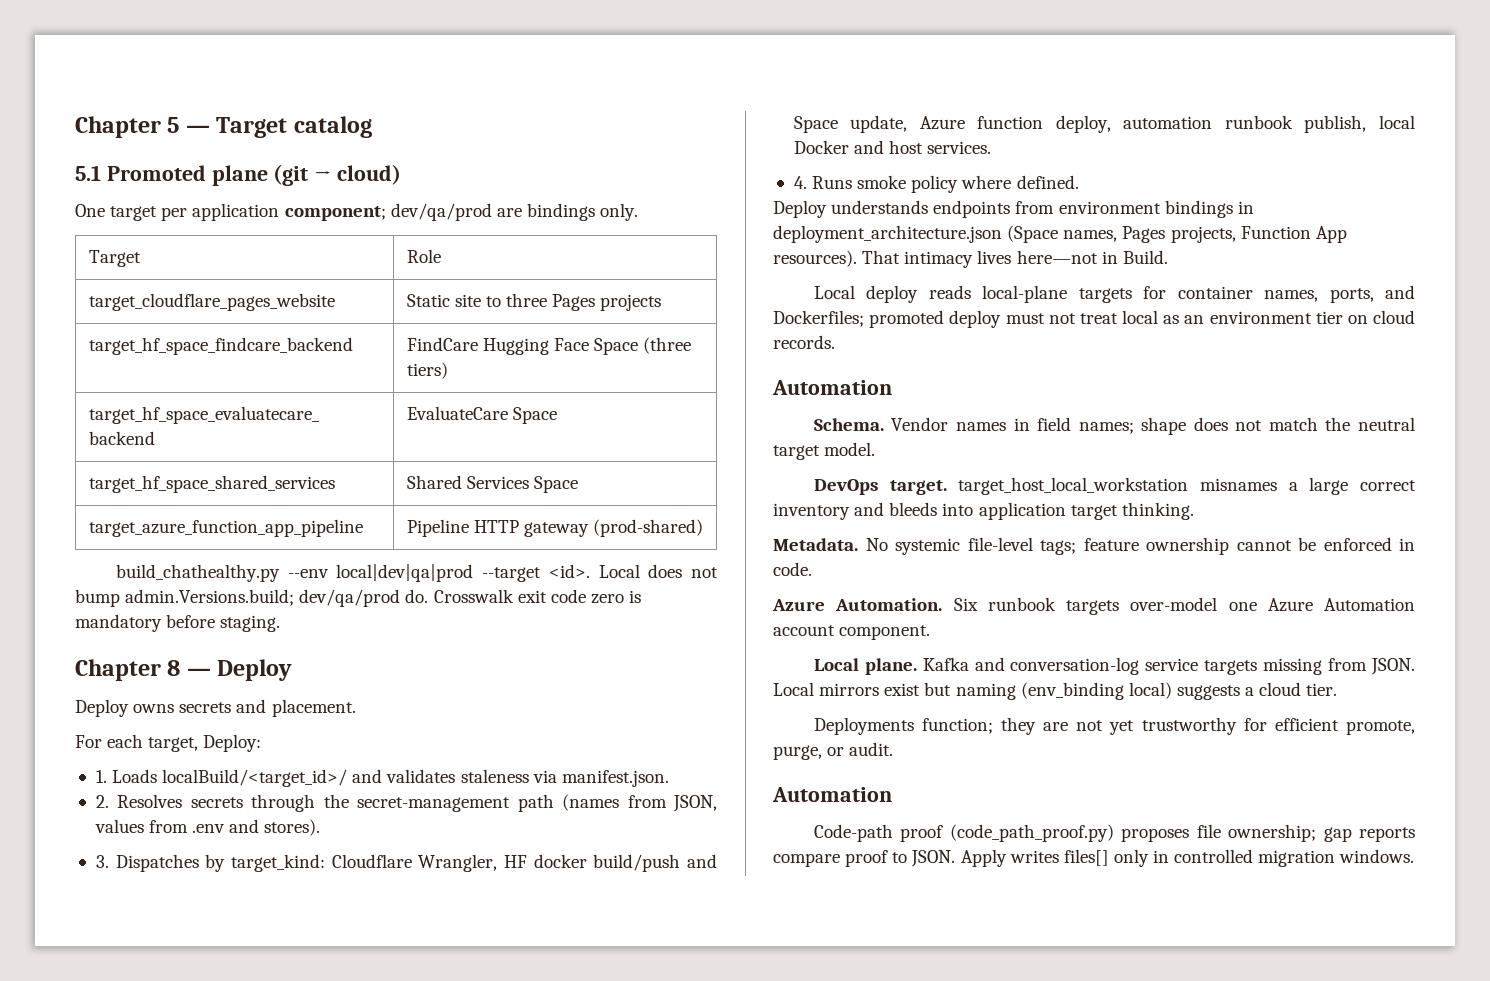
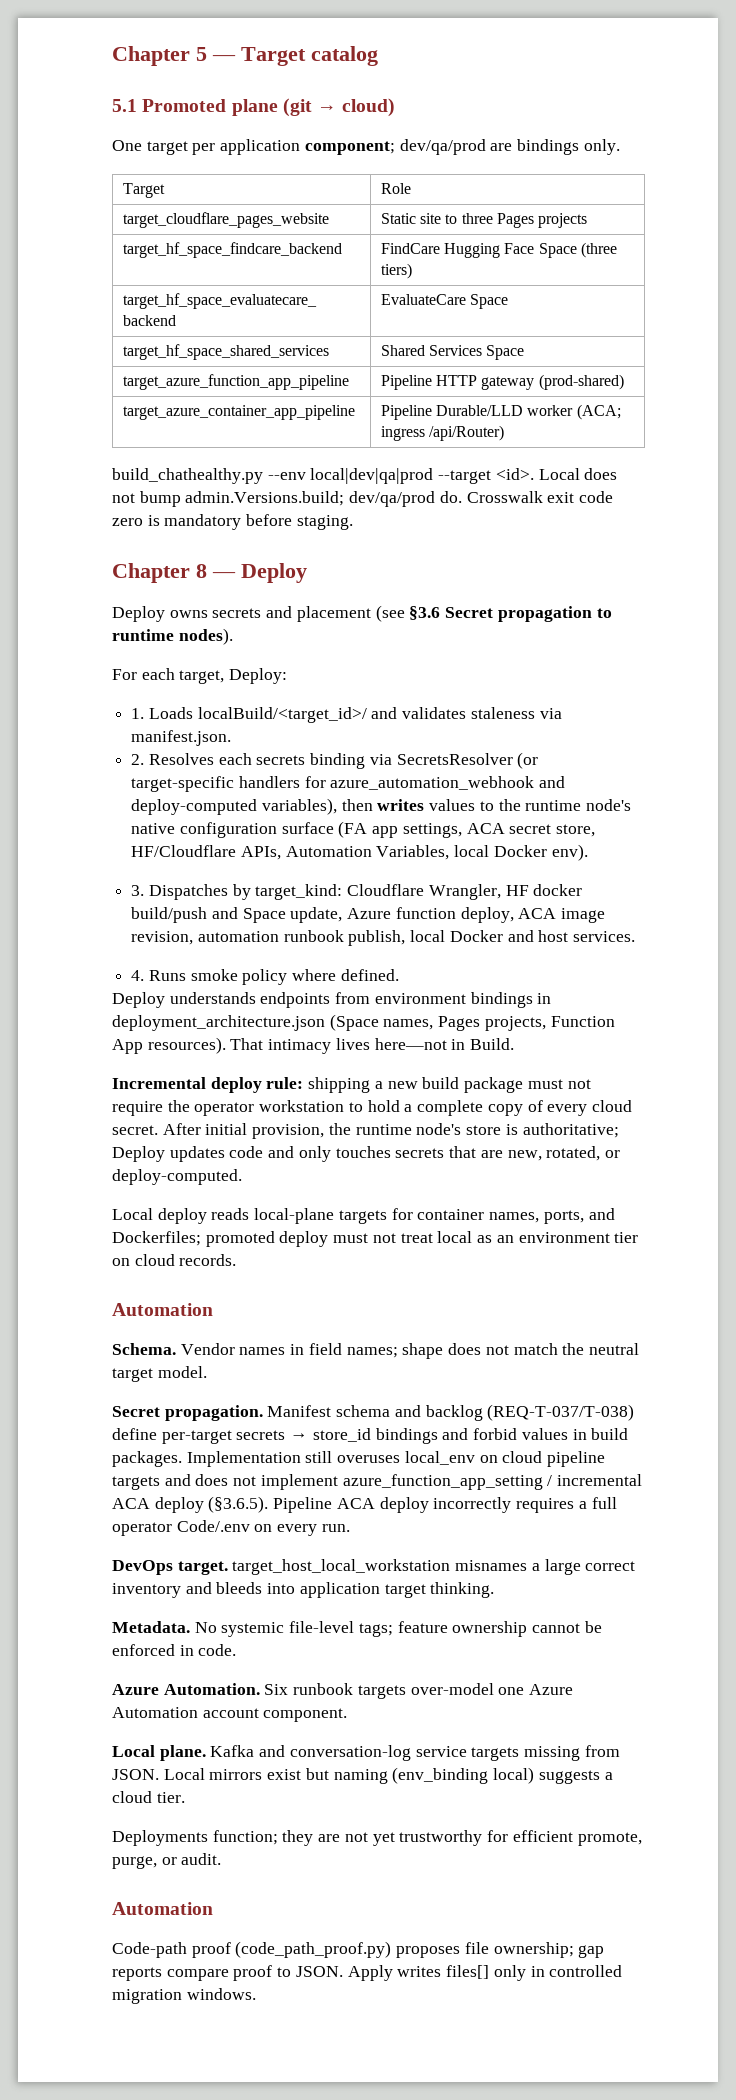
(704, 528) none -> [122,405,355,420] [380,404,621,420] [380,425,505,441] // target_azure_container_app_pipeline | Pipeline Durable/LLD worker (ACA; ingress /api/Router)
[271,699,356,717] placement. -> [296,605,612,622] [112,628,233,645] placement (see §3.6 Secret propagation to runtime nodes).
[190,794,717,812] [94,819,321,836] secrets through the secret-management path (names from JSON, values from .env and stores). -> [218,752,539,769] [131,776,566,792] [131,798,632,815] [131,821,596,838] [131,844,588,861] each secrets binding via SecretsResolver (or target-specific handlers for azure_automation_webhook and deploy-computed variables), then writes values to the runtime node's native configuration surface (FA app settings, ACA secret store, HF/Cloudflare APIs, Automation Variables, local Docker env).
(1111, 124) none -> [518,908,606,923] [131,931,194,945] ACA image revision,
(1168, 257) none -> [112,1077,591,1093] [112,1100,632,1116] [112,1123,619,1139] [112,1146,620,1162] [112,1169,242,1185] // Incremental deploy rule: shipping a new build package must not require the operator workstation to hold a complete copy of every cloud secret. After initial provision, the runtime node's store is authoritative; Deploy updates code and only touches secrets that are new, rotated, or deploy-computed.
(876, 449) none -> [112,1404,635,1421] [112,1428,629,1444] [112,1451,606,1467] [112,1474,643,1490] [112,1496,617,1513] [112,1520,350,1536] // Secret propagation. Manifest schema and backlog (REQ-T-037/T-038) define per-target secrets → store_id bindings and forbid values in build packages. Implementation still overuses local_env on cloud pipeline targets and does not implement azure_function_app_setting / incremental ACA deploy (§3.6.5). Pipeline ACA deploy incorrectly requires a full operator Code/.env on every run.

